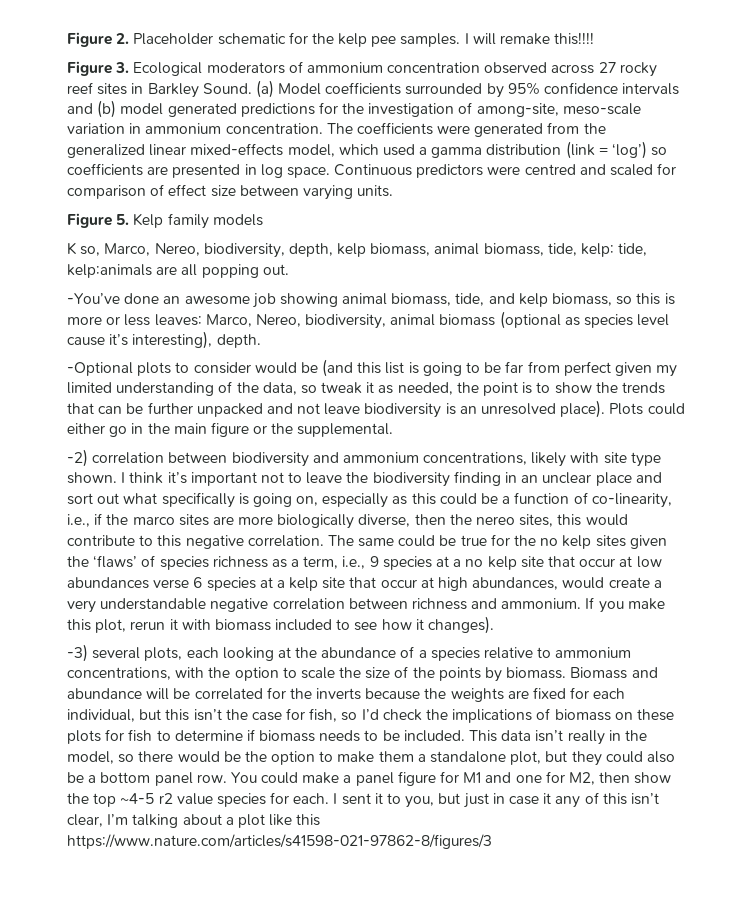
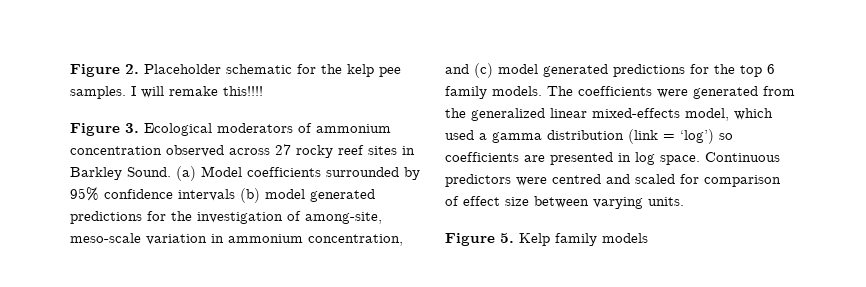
[67,103,93,114] and -> (235, 195) none
[225,123,323,134] concentration. -> [308,234,403,246] [445,63,775,78] [445,86,542,99] concentration, and (c) model generated predictions for the top 6 family models.
[67,242,648,258] [67,264,289,278] [67,293,675,308] [67,311,670,329] [67,331,261,349] [67,359,678,377] [67,381,665,396] [67,400,685,418] [67,422,394,437] [67,449,661,467] [67,471,662,487] [67,492,672,508] [67,513,628,529] [67,534,667,549] [67,555,662,570] [67,577,662,591] [67,597,665,613] [67,616,495,634] [67,644,632,662] [67,666,658,682] [67,687,626,702] [67,708,674,723] [67,729,647,745] [67,751,675,766] [67,771,672,786] [67,792,659,808] [67,814,321,828] [67,834,492,849] // K so, Marco, Nereo, biodiversity, depth, kelp biomass, animal biomass, tide, kelp: tide, kelp:animals are all popping out. // -You’ve done an awesome job showing animal biomass, tide, and kelp biomass, so this is more or less leaves: Marco, Nereo, biodiversity, animal biomass (optional as species level cause it’s interesting), depth. // -Optional plots to consider would be (and this list is going to be far from perfect given my limited understanding of the data, so tweak it as needed, the point is to show the trends that can be further unpacked and not leave biodiversity is an unresolved place). Plots could either go in the main figure or the supplemental. // -2) correlation between biodiversity and ammonium concentrations, likely with site type shown. I think it’s important not to leave the biodiversity finding in an unclear place and sort out what specifically is going on, especially as this could be a function of co-linearity, i.e., if the marco sites are more biologically diverse, then the nereo sites, this would contribute to this negative correlation. The same could be true for the no kelp sites given the ‘flaws’ of species richness as a term, i.e., 9 species at a no kelp site that occur at low abundances verse 6 species at a kelp site that occur at high abundances, would create a very understandable negative correlation between richness and ammonium. If you make this plot, rerun it with biomass included to see how it changes). // -3) several plots, each looking at the abundance of a species relative to ammonium concentrations, with the option to scale the size of the points by biomass. Biomass and abundance will be correlated for the inverts because the weights are fixed for each individual, but this isn’t the case for fish, so I’d check the implications of biomass on these plots for fish to determine if biomass needs to be included. This data isn’t really in the model, so there would be the option to make them a standalone plot, but they could also be a bottom panel row. You could make a panel figure for M1 and one for M2, then show the top ~4-5 r2 value species for each. I sent it to you, but just in case it any of this isn’t clear, I’m talking about a plot like this https://www.nature.com/articles/s41598-021-97862-8/figures/3 -> (648, 238) none

